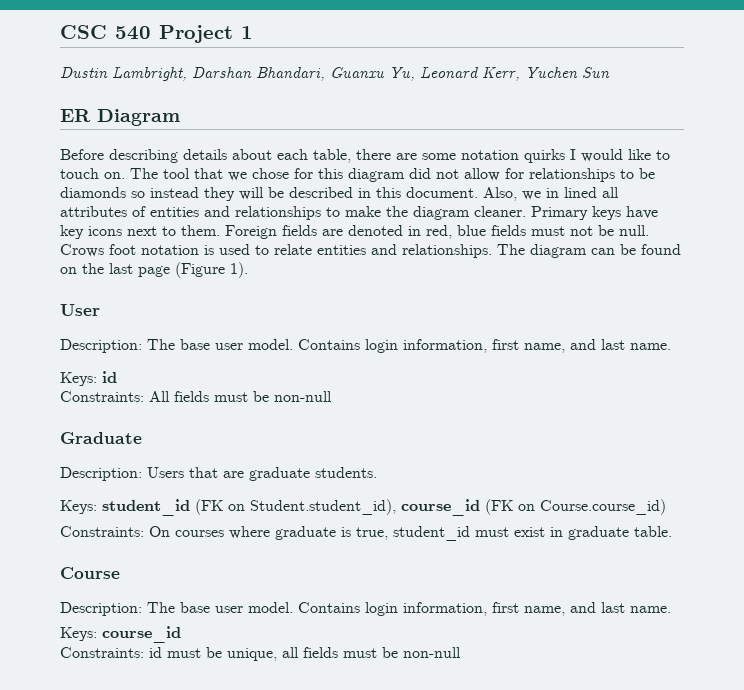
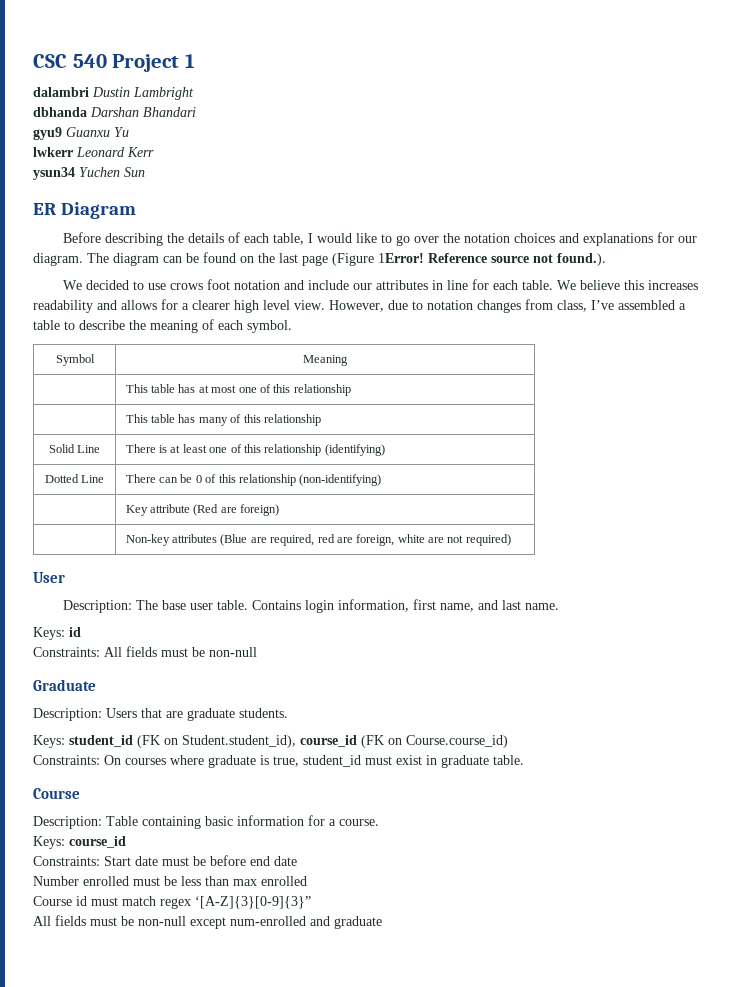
[60,67,520,81] Dustin Lambright, Darshan Bhandari, Guanxu Yu, Leonard Kerr, -> [33,87,194,100] [33,107,196,117] [33,127,129,140] [33,147,154,157] [33,167,75,180] dalambri Dustin Lambright // dbhanda Darshan Bhandari // gyu9 Guanxu Yu // lwkerr Leonard Kerr // ysun34
[183,149,670,163] [60,168,655,182] [60,187,619,201] [60,206,658,220] [60,225,649,239] [60,244,492,258] details about each table, there are some notation quirks I would like to touch on. The tool that we chose for this diagram did not allow for relationships to be diamonds so instead they will be described in this document. Also, we in lined all attributes of entities and relationships to make the diagram cleaner. Primary keys have key icons next to them. Foreign fields are denoted in red, blue fields must not be null. Crows foot notation is used to relate entities and relationships. -> [166,232,697,246] [33,253,83,266] the details of each table, I would like to go over the notation choices and explanations for our diagram.
[230,262,248,278] 1). -> [378,253,606,266] [62,279,698,290] [33,299,686,313] [33,319,292,333] [55,354,95,366] [303,355,348,366] [125,384,351,396] [125,414,321,426] [48,444,101,453] [125,444,385,456] [44,474,105,483] [125,474,382,486] [125,504,280,516] [125,534,511,546] 1Error! Reference source not found.). // We decided to use crows foot notation and include our attributes in line for each table. We believe this increases readability and allows for a clearer high level view. However, due to notation changes from class, I’ve assembled a table to describe the meaning of each symbol. // Symbol | Meaning // | This table has at most one of this relationship // | This table has many of this relationship // Solid Line | There is at least one of this relationship (identifying) // Dotted Line | There can be 0 of this relationship (non-identifying) // | Key attribute (Red are foreign) // | Non-key attributes (Blue are required, red are foreign, white are not required)
[248,339,293,350] model. -> [216,600,248,610] table.
[147,602,671,616] [60,626,181,643] [60,647,461,661] The base user model. Contains login information, first name, and last name. // Keys: course_id // Constraints: id must be unique, all fields must be non-null -> [106,815,379,829] [33,836,126,849] [33,855,297,866] [33,876,307,886] [33,896,311,909] [33,915,382,929] Table containing basic information for a course. // Keys: course_id // Constraints: Start date must be before end date // Number enrolled must be less than max enrolled // Course id must match regex ‘[A-Z]{3}[0-9]{3}” // All fields must be non-null except num-enrolled and graduate

